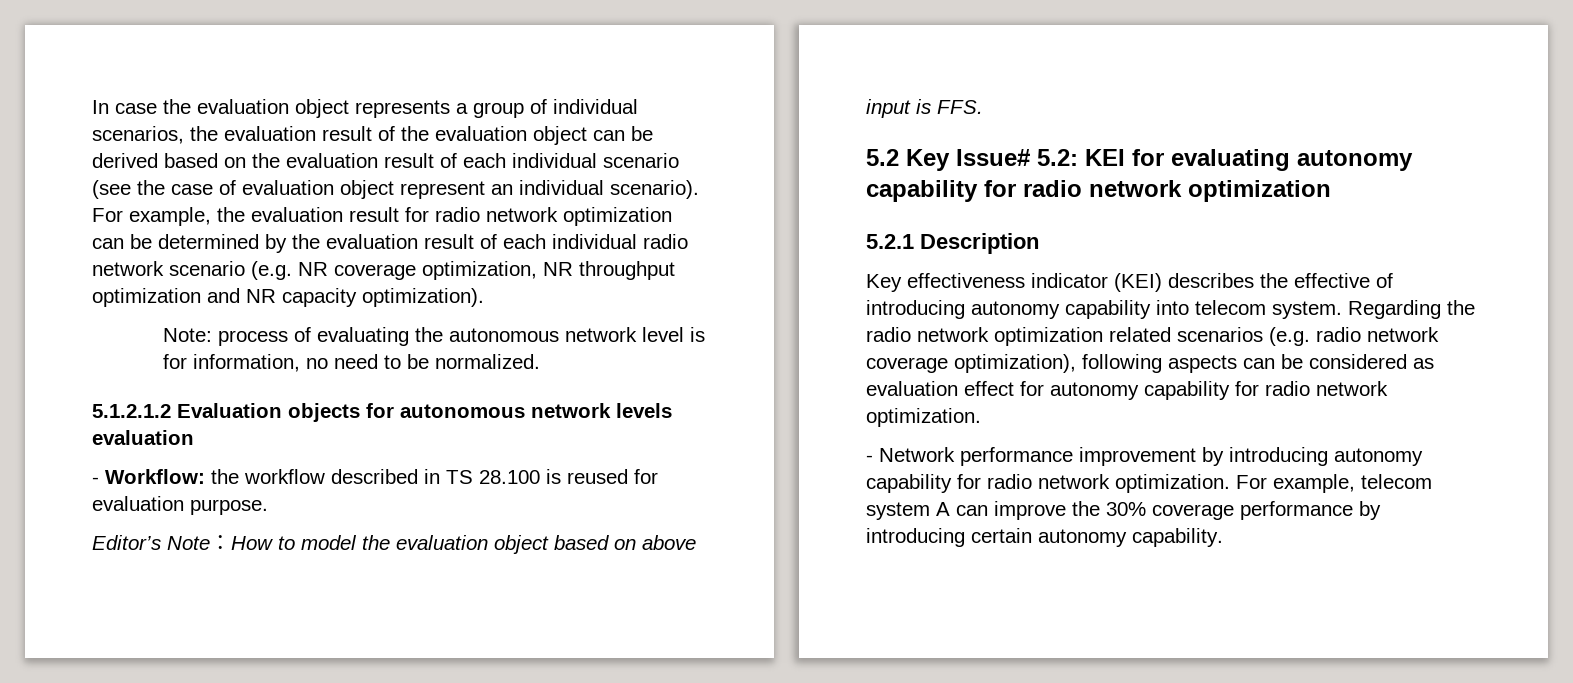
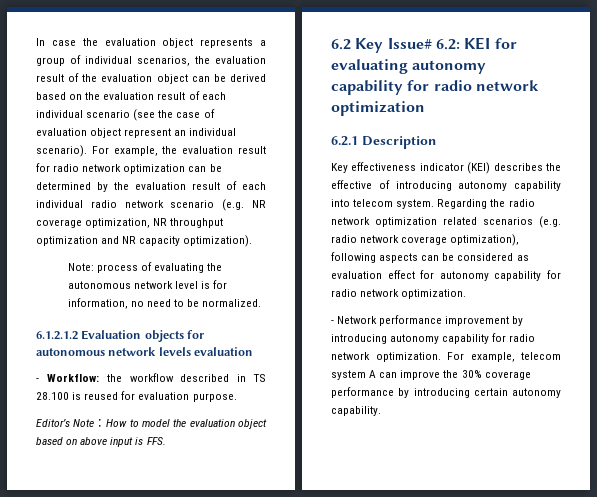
[92,404,171,418] 5.1.2.1.2 -> [36,331,78,340] 6.1.2.1.2
[866,149,899,166] 5.2 -> [331,39,351,50] 6.2
[1037,149,1078,166] 5.2: -> [435,39,460,50] 6.2:
[866,234,914,249] 5.2.1 -> [331,136,358,146] 6.2.1

